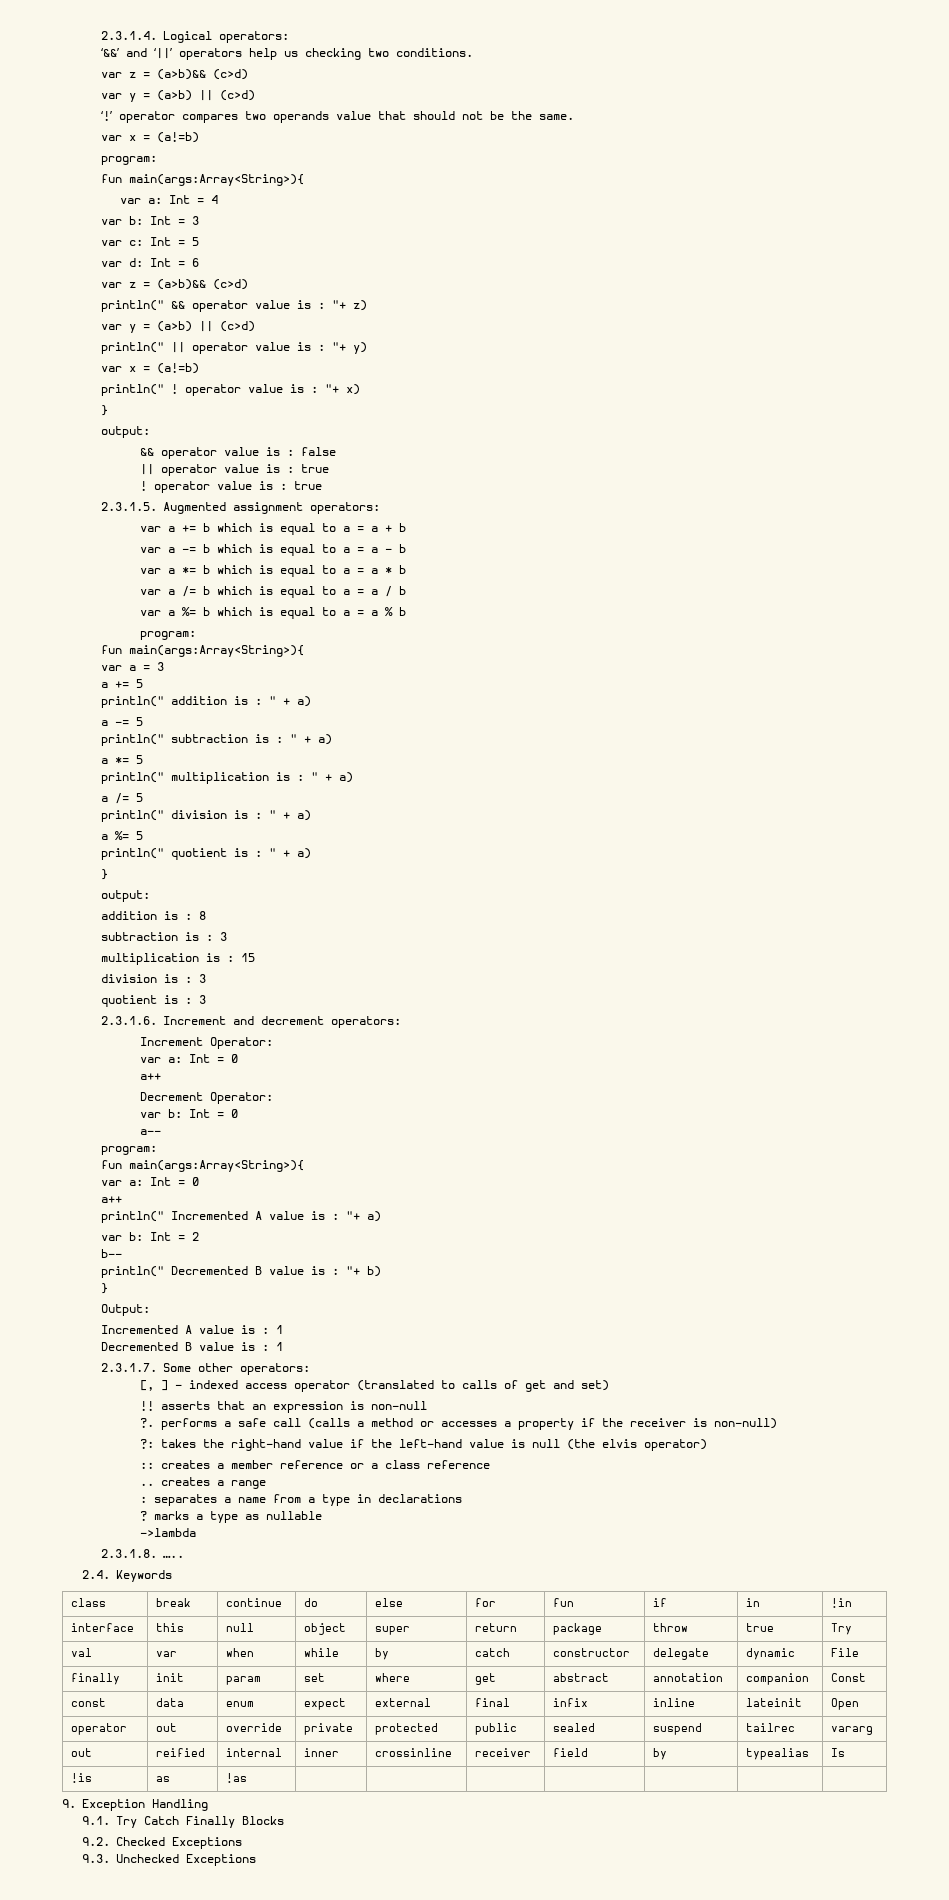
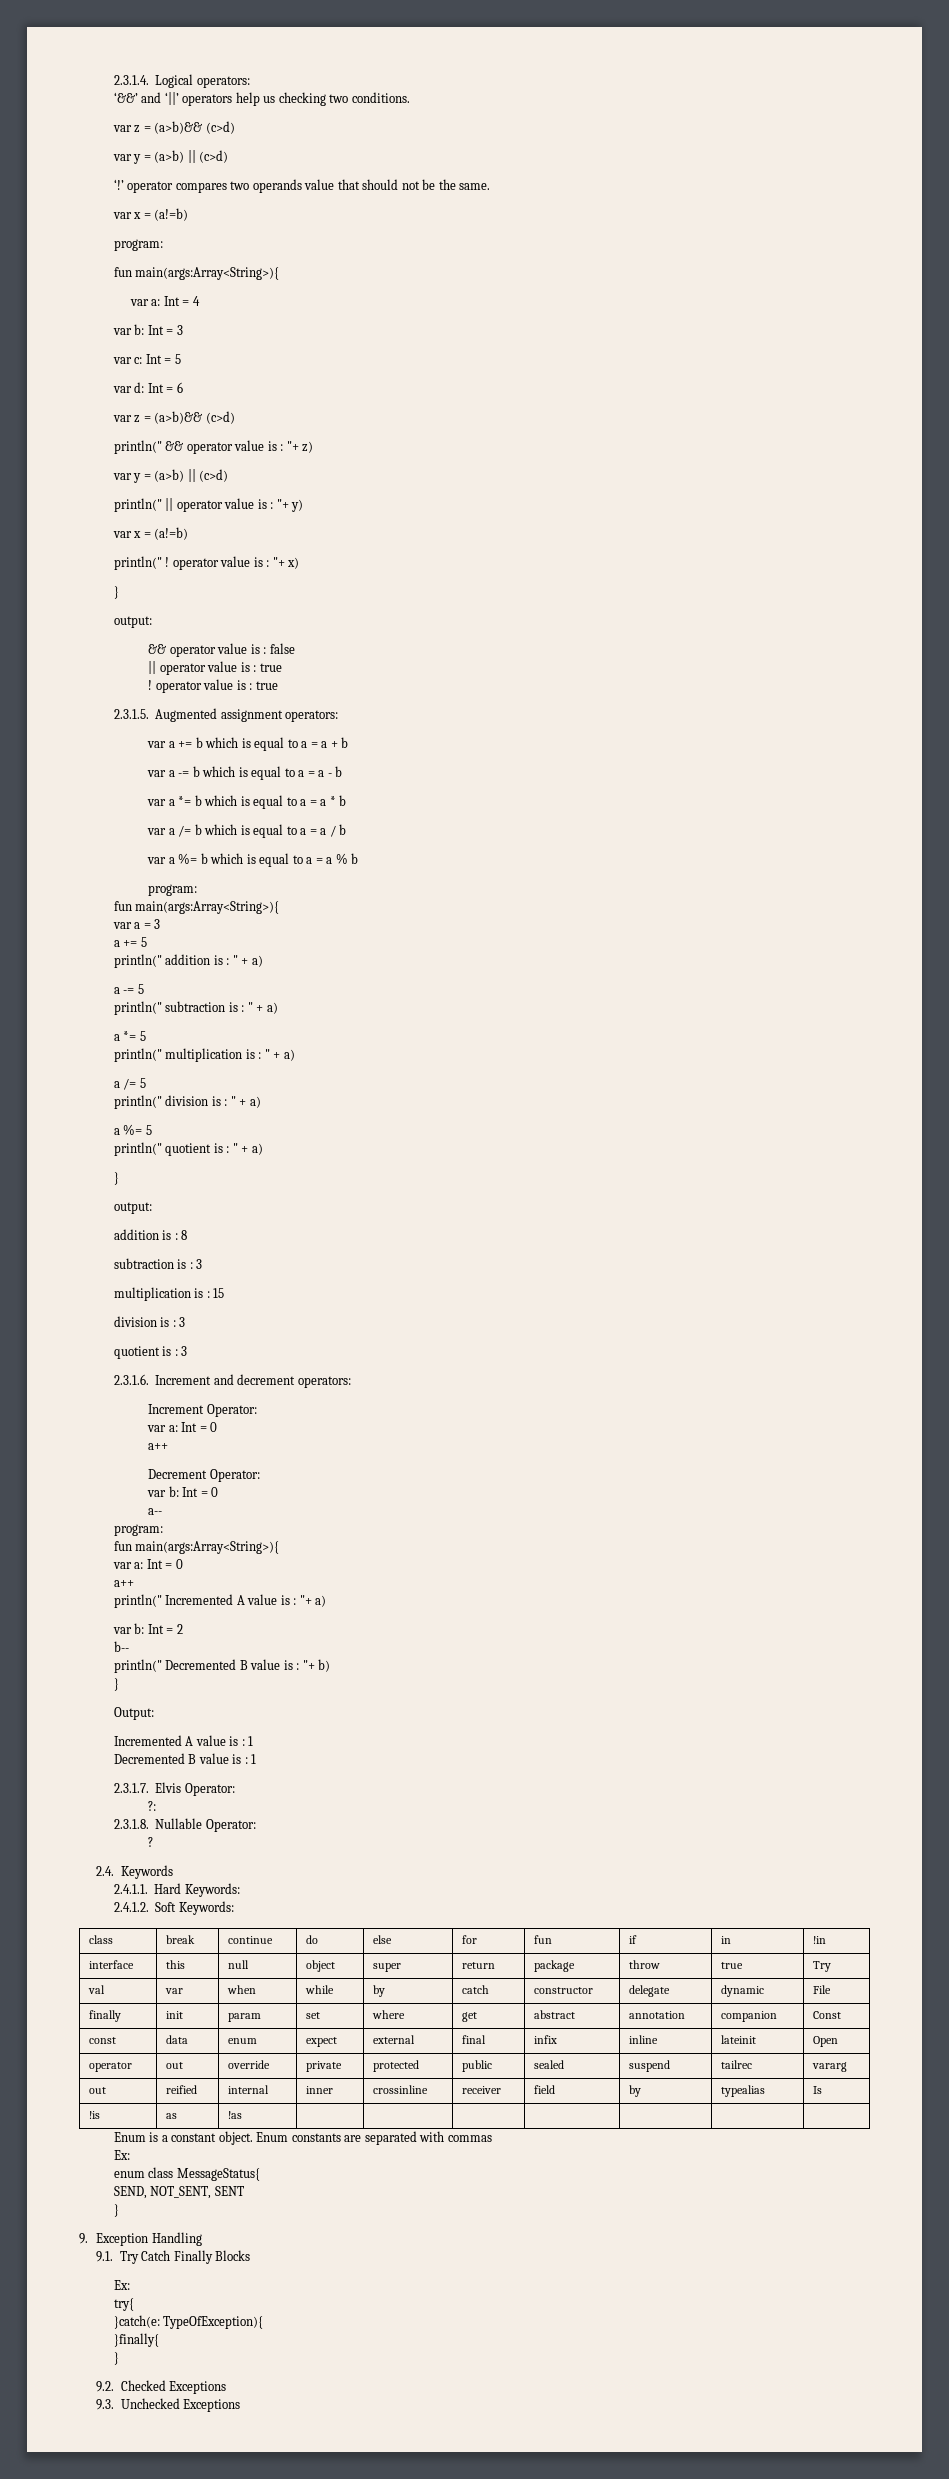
[162,1363,310,1375] [139,1380,609,1392] [139,1401,427,1413] [139,1418,777,1430] [139,1439,707,1451] [139,1460,490,1469] [139,1477,266,1489] [139,1494,462,1506] [139,1511,322,1523] [139,1528,196,1537] [100,1549,184,1558] [81,1570,172,1582] Some other operators: // [, ] - indexed access operator (translated to calls of get and set) // !! asserts that an expression is non-null // ?. performs a safe call (calls a method or accesses a property if the receiver is non-null) // ?: takes the right-hand value if the left-hand value is null (the elvis operator) // :: creates a member reference or a class reference // .. creates a range // : separates a name from a type in declarations // ? marks a type as nullable // ->lambda // 2.3.1.8. ….. // 2.4. Keywords -> [155,1782,235,1796] [148,1801,157,1811] [113,1818,256,1832] [148,1837,154,1847] [96,1865,173,1879] [113,1883,240,1897] [113,1901,234,1915] Elvis Operator: // ?: // 2.3.1.8. Nullable Operator: // ? // 2.4. Keywords // 2.4.1.1. Hard Keywords: // 2.4.1.2. Soft Keywords:
(247, 1778) none -> [113,2131,492,2145] [113,2150,130,2160] [113,2167,260,2181] [113,2186,244,2199] [113,2204,119,2217] // Enum is a constant object. Enum constants are separated with commas // Ex: // enum class MessageStatus{ // SEND, NOT_SENT, SENT // }
(284, 1820) none -> [113,2280,130,2290] [113,2298,134,2311] [113,2315,264,2329] [113,2333,159,2347] [113,2352,119,2365] // Ex: // try{ // }catch(e: TypeOfException){ // }finally{ // }

